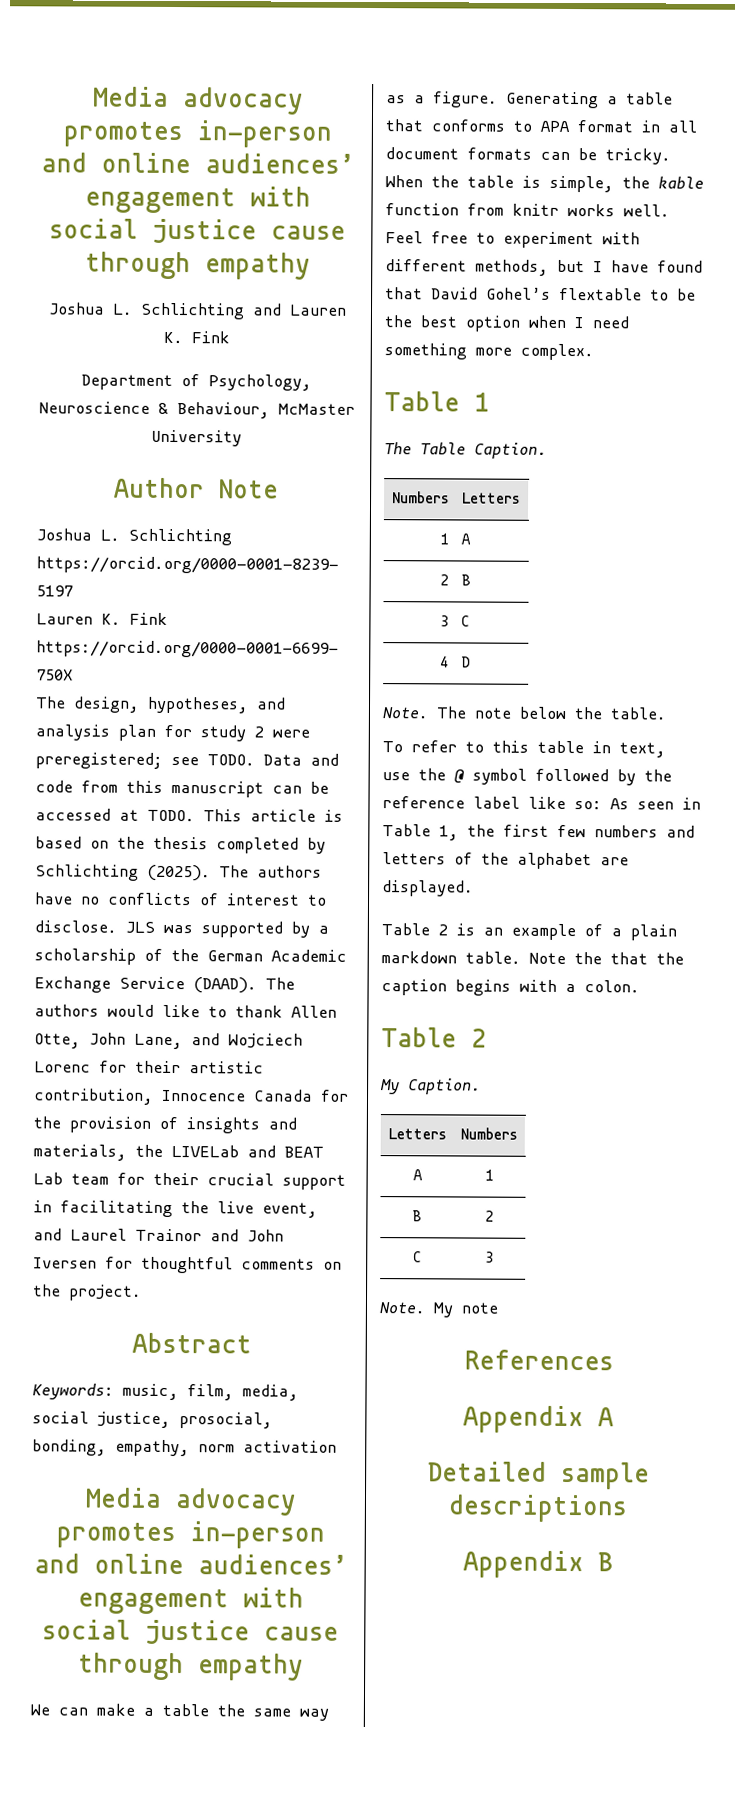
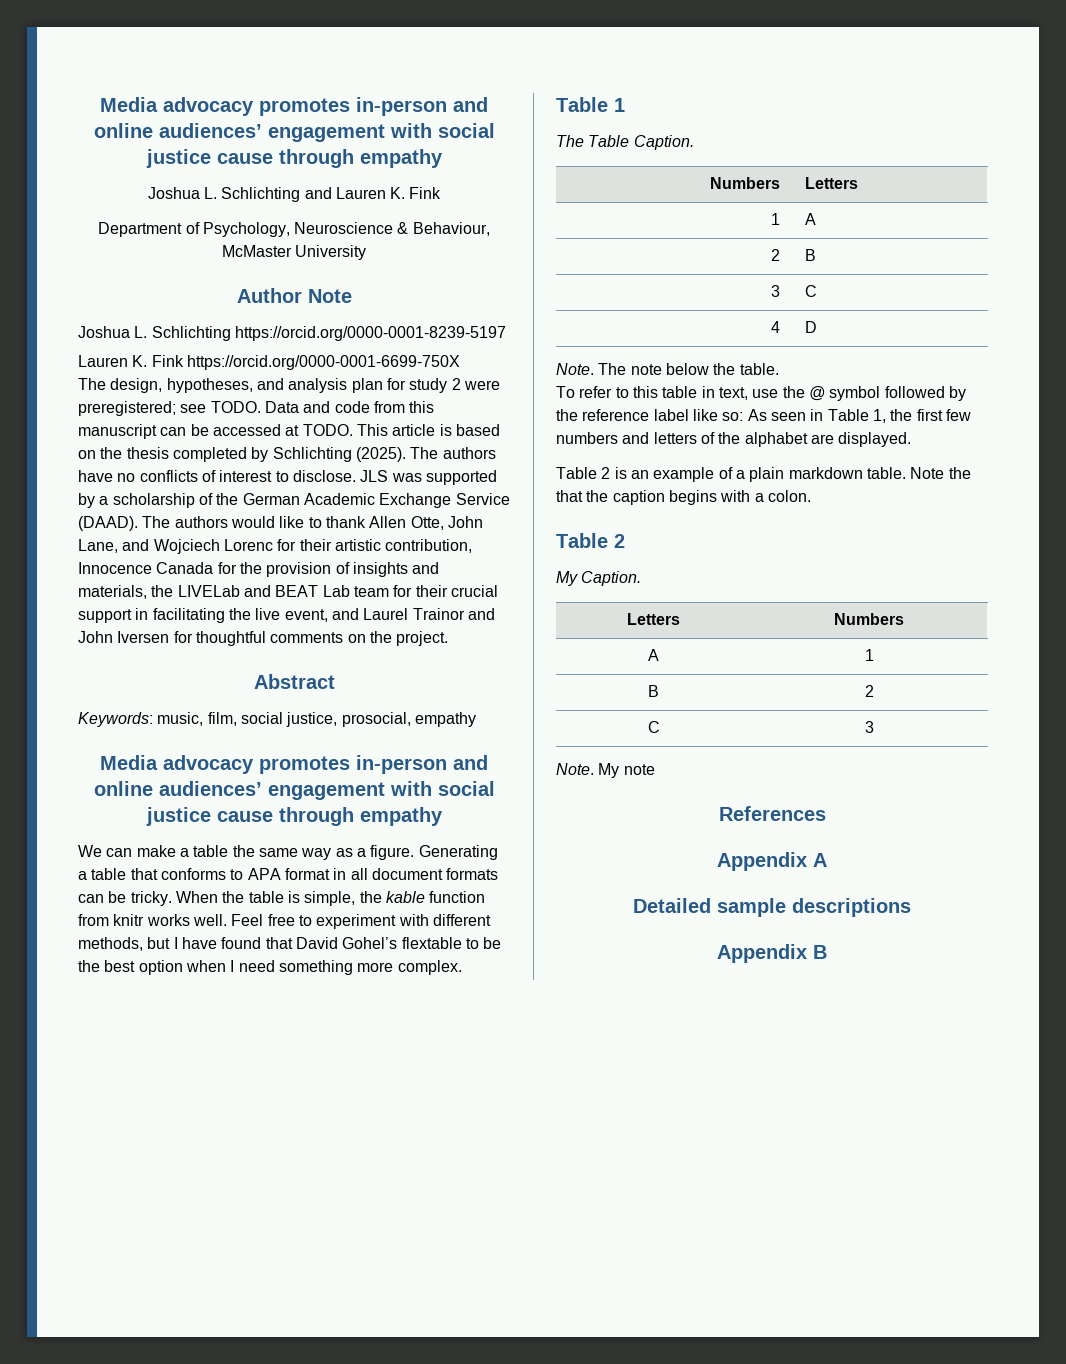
[242,1384,299,1401] media, -> (237, 719) none
[32,1439,337,1457] bonding, empathy, norm activation -> [414,712,476,727] empathy

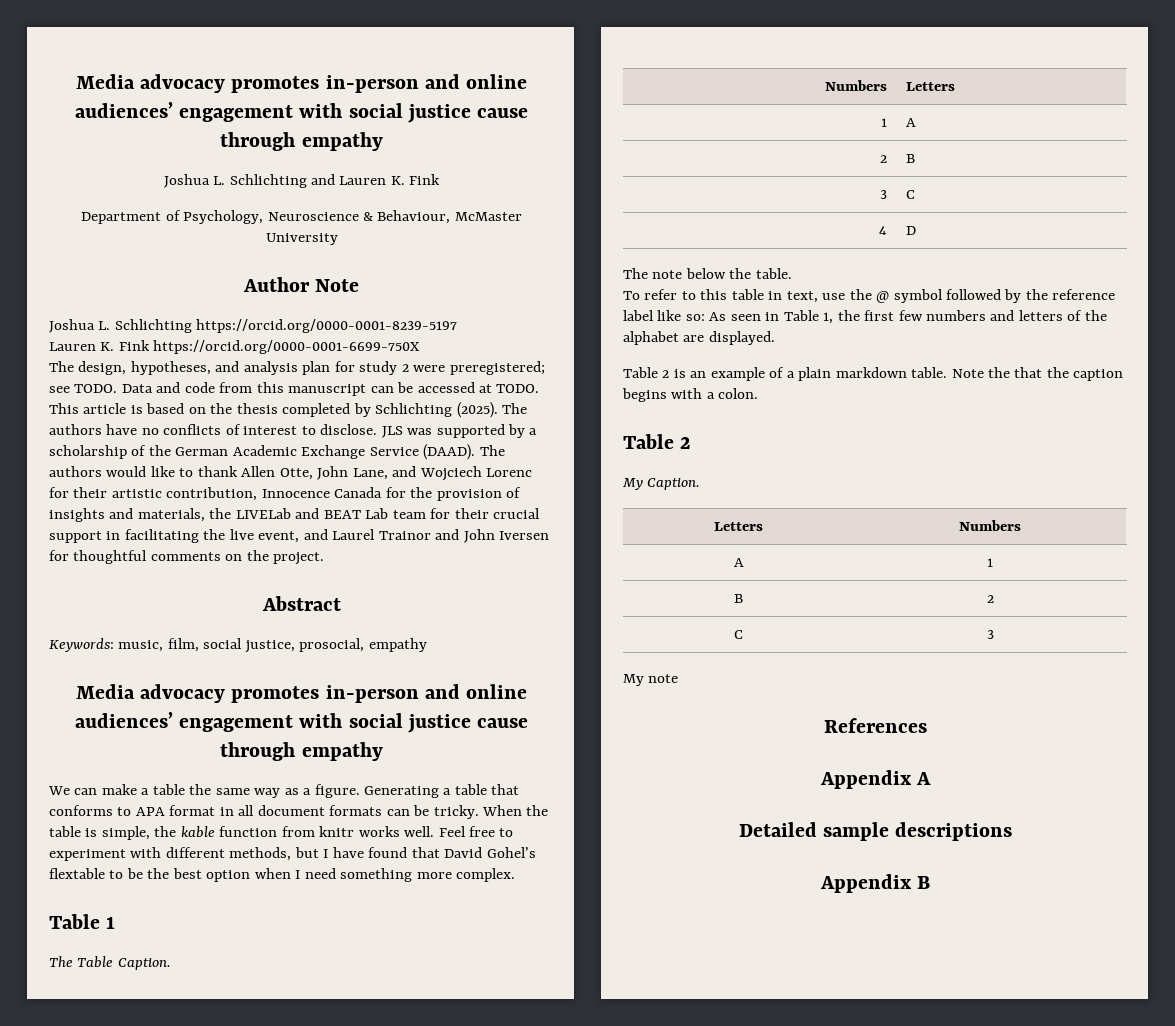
[556,363,594,375] Note. -> (917, 230) none
[556,763,594,775] Note. -> (994, 634) none

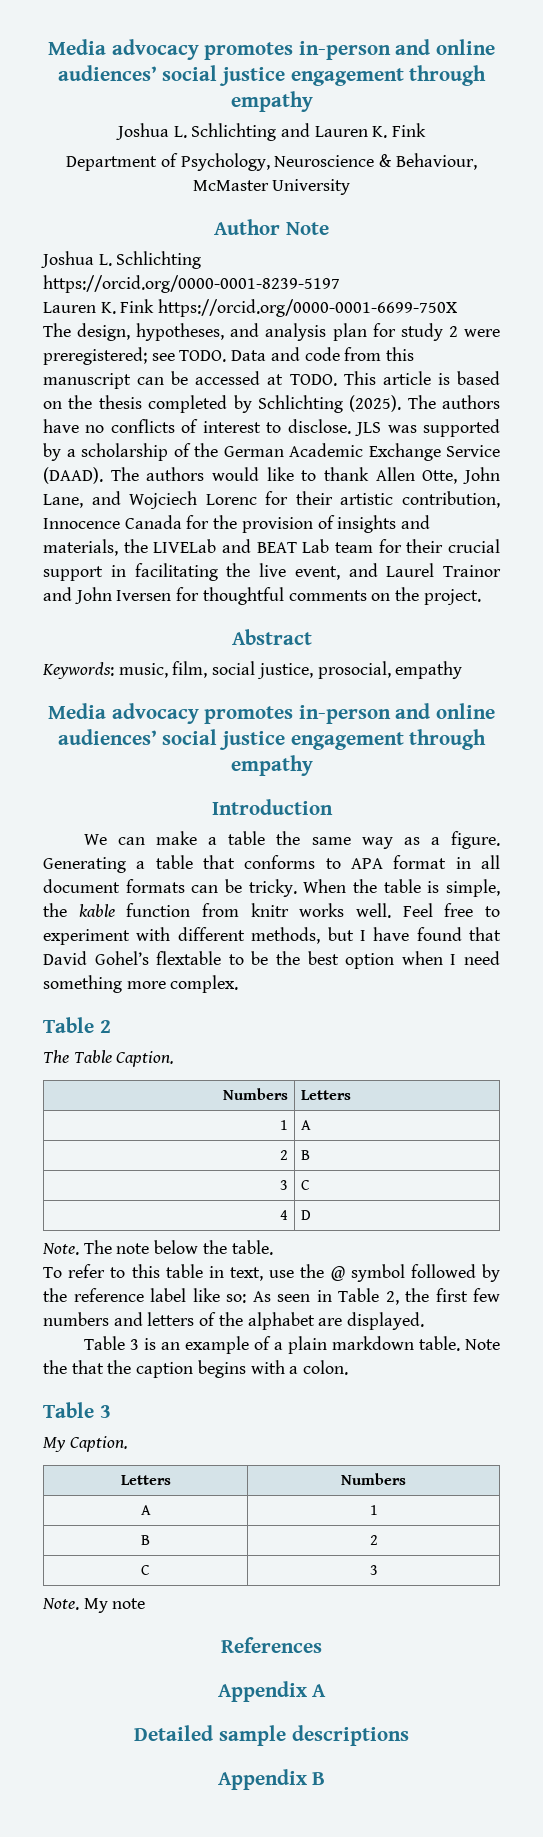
[75,74,528,93] [74,102,529,123] Media advocacy promotes in-person and online audiences’ engagement with social justice cause -> [48,39,495,60] [57,65,404,86] Media advocacy promotes in-person and online audiences’ social justice engagement
[179,713,529,733] [220,742,383,761] engagement with social justice cause through empathy -> [162,729,487,750] [230,755,313,776] [211,799,333,815] social justice engagement through empathy // Introduction
[106,916,116,929] 1 -> [99,1020,111,1033] 2
(917, 230) none -> [42,1243,79,1255] Note.
[823,312,834,324] 1, -> [385,1291,399,1305] 2,
[662,370,670,378] 2 -> [129,1339,139,1350] 3
[680,437,691,449] 2 -> [99,1405,111,1418] 3
(994, 634) none -> [42,1598,79,1610] Note.

